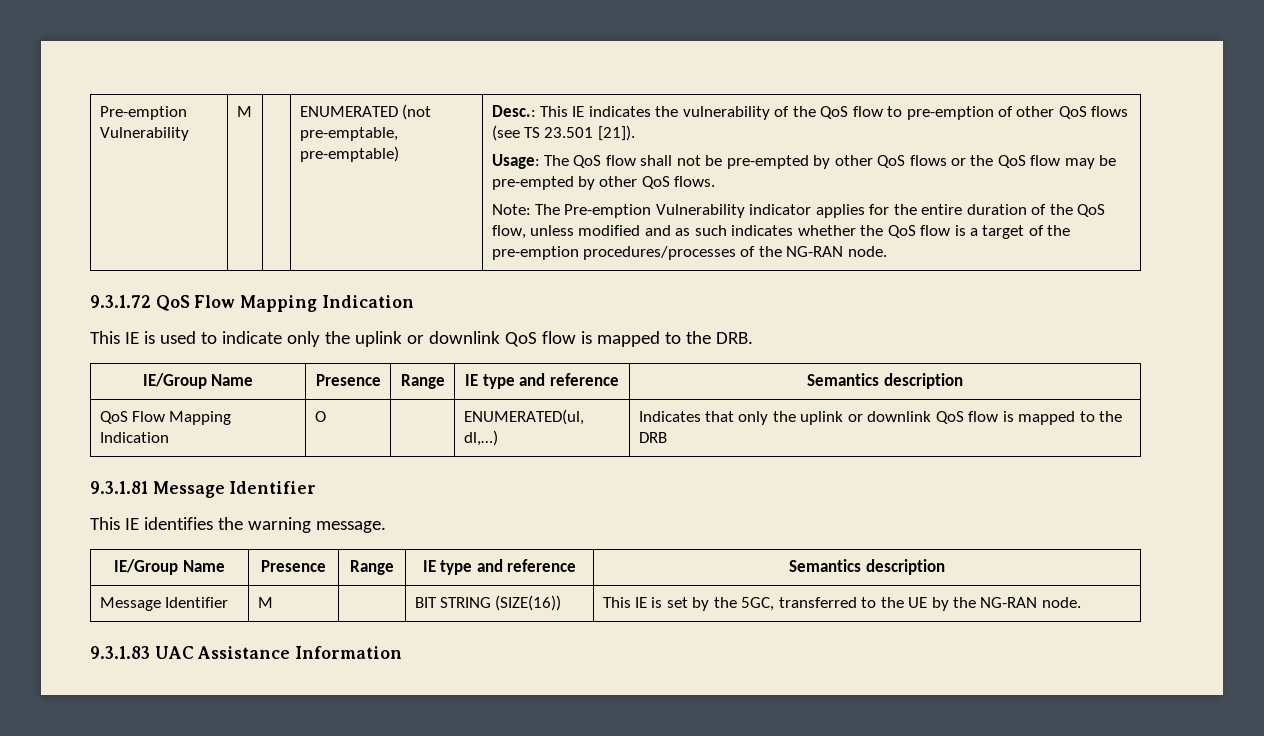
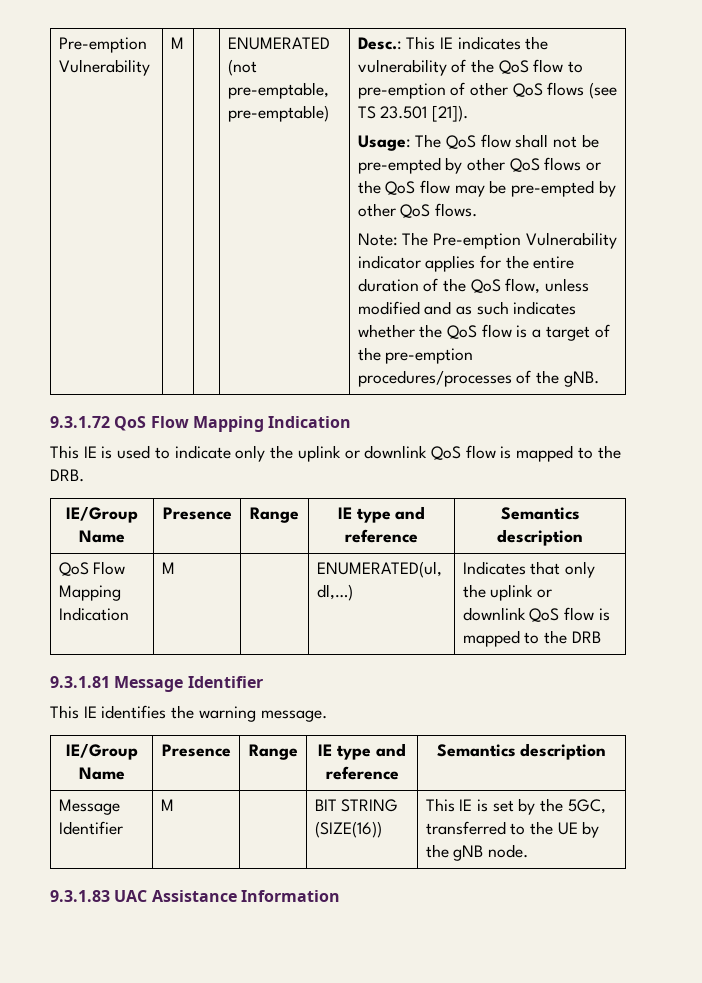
[786,246,887,257] NG-RAN node. -> [563,371,599,387] gNB.
[314,411,326,422] O -> [161,562,175,574] M
[980,597,1038,608] NG-RAN -> [453,845,484,861] gNB

